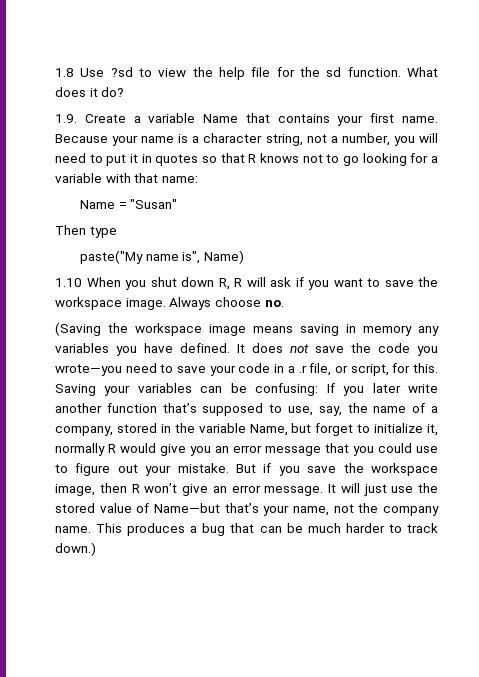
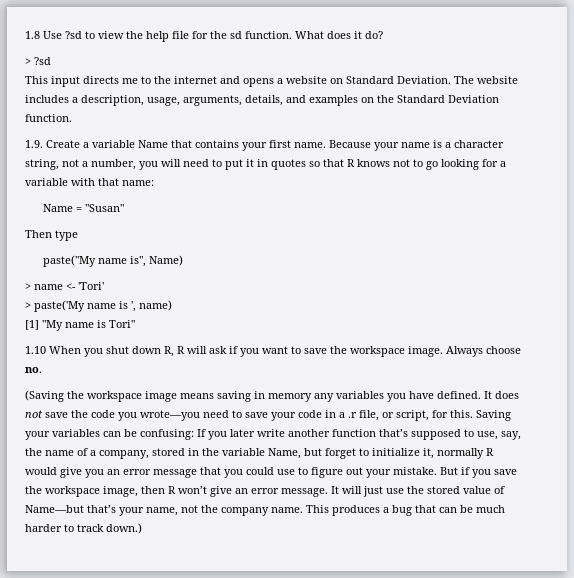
(125, 92) none -> [25,57,51,65] [25,76,518,87] [25,95,499,106] [25,114,72,122] // > ?sd // This input directs me to the internet and opens a website on Standard Deviation. The website includes a description, usage, arguments, details, and examples on the Standard Deviation function.
(244, 257) none -> [25,282,104,290] [25,300,172,312] [25,320,135,331] // > name <- 'Tori' // > paste('My name is ', name) // [1] "My name is Tori"

